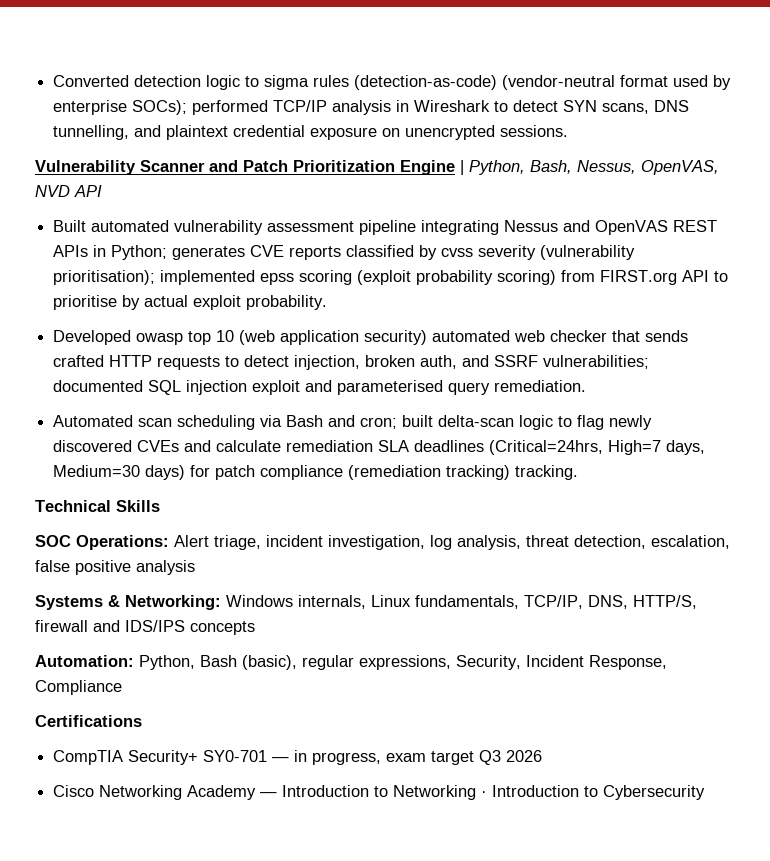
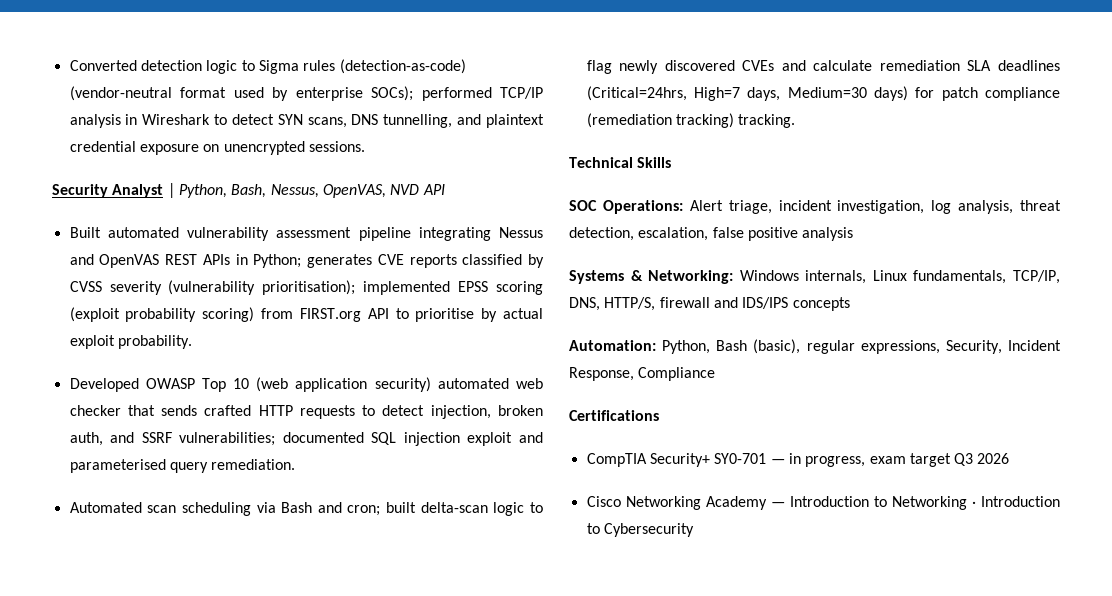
[264,75,310,90] sigma -> [258,60,299,74] Sigma
[35,160,455,175] Vulnerability Scanner and Patch Prioritization Engine -> [52,184,164,198] Security Analyst
[441,248,474,257] cvss -> [69,281,102,292] CVSS
[260,273,295,285] epss -> [458,281,489,292] EPSS
[136,331,212,345] owasp top -> [145,378,226,392] OWASP Top

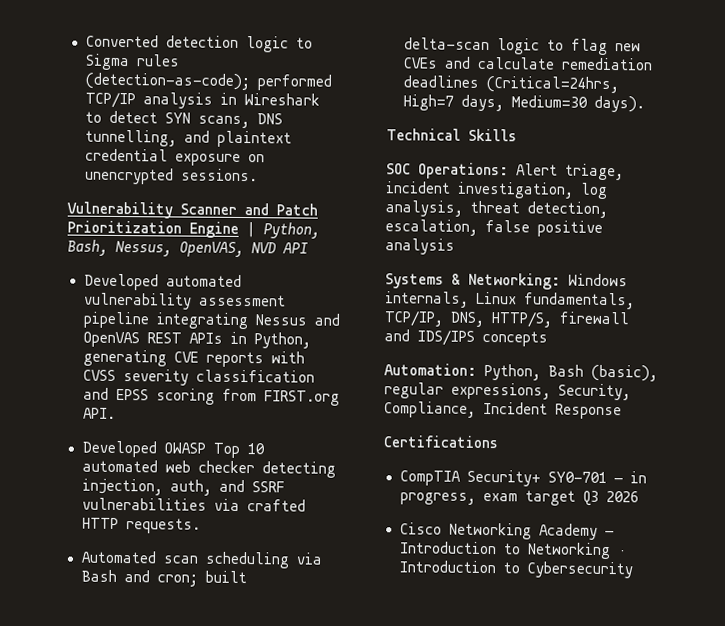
[339,59,466,74] [69,86,414,101] (detection-as-code) (vendor-neutral format used by enterprise SOCs); -> [84,72,250,91] (detection-as-code);
[52,184,164,198] Security Analyst -> [67,201,318,219] [67,220,239,238] Vulnerability Scanner and Patch Prioritization Engine
[69,227,101,238] Built -> [83,273,159,291] Developed
[253,254,544,268] [69,280,543,295] [69,307,543,322] [69,335,192,349] [69,377,543,392] [69,405,543,419] [69,432,543,446] [69,459,296,473] Python; generates CVE reports classified by CVSS severity (vulnerability prioritisation); implemented EPSS scoring (exploit probability scoring) from FIRST.org API to prioritise by actual exploit probability. // Developed OWASP Top 10 (web application security) automated web checker that sends crafted HTTP requests to detect injection, broken auth, and SSRF vulnerabilities; documented SQL injection exploit and parameterised query remediation. -> [253,332,311,349] [82,349,305,368] [82,369,315,386] [82,387,340,406] [82,407,116,419] [81,440,265,458] [81,459,336,478] [81,478,285,496] [81,497,306,512] [81,517,201,534] Python, generating CVE reports with CVSS severity classification and EPSS scoring from FIRST.org API. // Developed OWASP Top 10 automated web checker detecting injection, auth, and SSRF vulnerabilities via crafted HTTP requests.
[619,60,735,74] newly discovered -> [614,43,641,52] new
[967,60,992,71] SLA -> (653, 64) none
[873,86,1060,101] [586,113,796,128] days) for patch compliance (remediation tracking) tracking. -> [593,95,645,113] days).
[1008,340,1061,351] [569,367,716,381] Incident Response, Compliance -> [384,401,622,420] Compliance, Incident Response

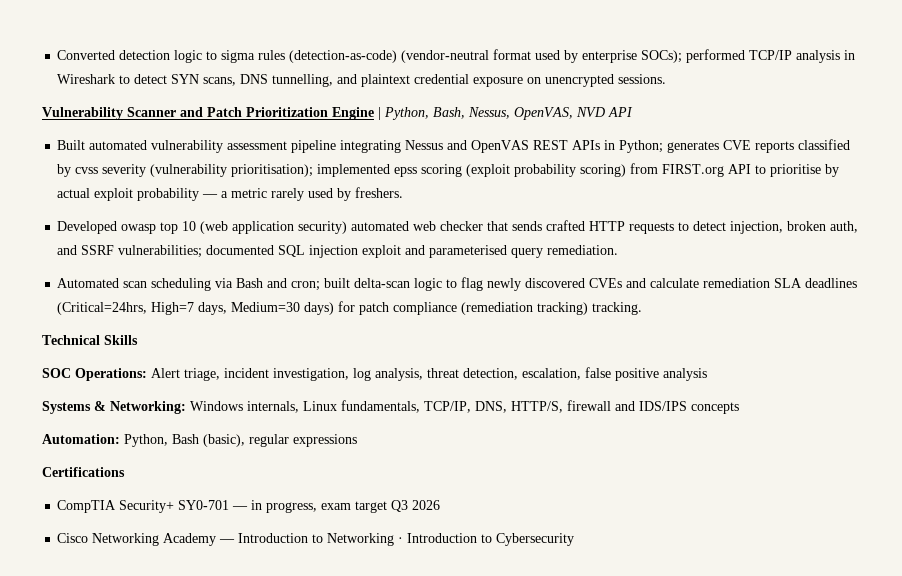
[84,53,180,71] [84,72,250,91] Sigma rules (detection-as-code); -> [221,49,683,63] sigma rules (detection-as-code) (vendor-neutral format used by enterprise SOCs);
[83,273,159,291] Developed -> [57,140,86,150] Built
[253,332,311,349] [82,349,305,368] [82,369,315,386] [82,387,340,406] [82,407,116,419] [81,440,265,458] [81,459,336,478] [81,478,285,496] [81,497,306,512] [81,517,201,534] Python, generating CVE reports with CVSS severity classification and EPSS scoring from FIRST.org API. // Developed OWASP Top 10 automated web checker detecting injection, auth, and SSRF vulnerabilities via crafted HTTP requests. -> [619,139,851,153] [57,163,840,177] [57,187,404,201] [57,220,859,234] [57,245,619,258] Python; generates CVE reports classified by cvss severity (vulnerability prioritisation); implemented epss scoring (exploit probability scoring) from FIRST.org API to prioritise by actual exploit probability — a metric rarely used by freshers. // Developed owasp top 10 (web application security) automated web checker that sends crafted HTTP requests to detect injection, broken auth, and SSRF vulnerabilities; documented SQL injection exploit and parameterised query remediation.
[614,43,641,52] new -> [487,278,586,291] newly discovered
(653, 64) none -> [774,278,803,288] SLA
[593,95,645,113] days). -> [304,301,643,315] days) for patch compliance (remediation tracking) tracking.
[451,382,631,401] [384,401,622,420] expressions, Security, Compliance, Incident Response -> [293,434,357,447] expressions

